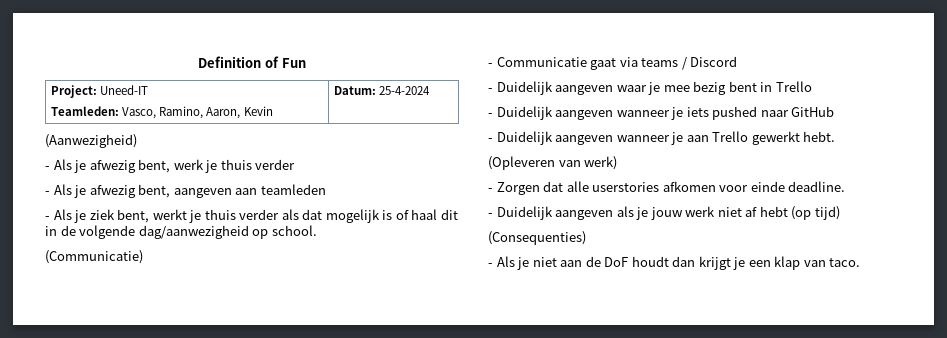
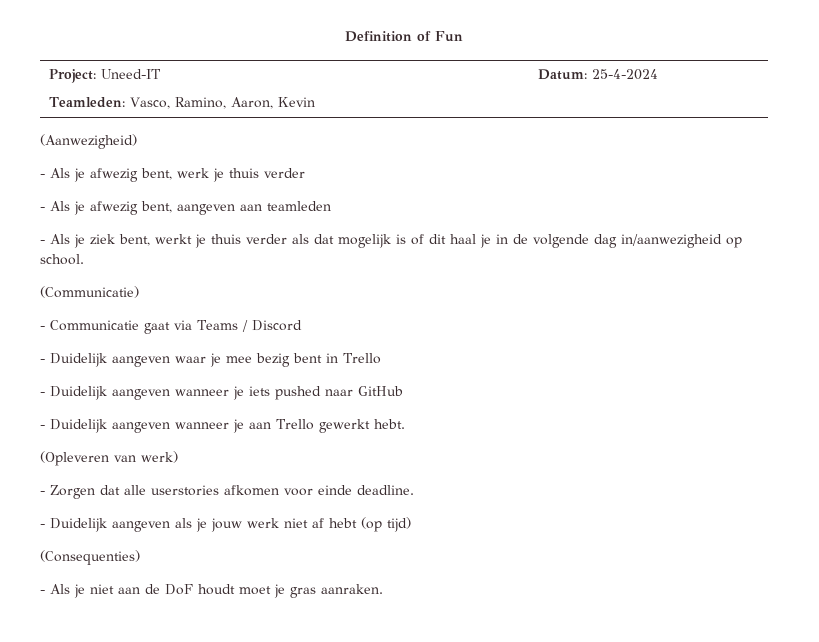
[411,209,458,220] haal dit -> [429,234,491,248] dit haal je
[138,225,249,239] dag/aanwezigheid -> [594,234,722,248] dag in/aanwezigheid
[641,58,679,67] teams -> [197,320,238,330] Teams
[672,256,861,270] dan krijgt je een klap van taco. -> [239,584,383,598] moet je gras aanraken.

